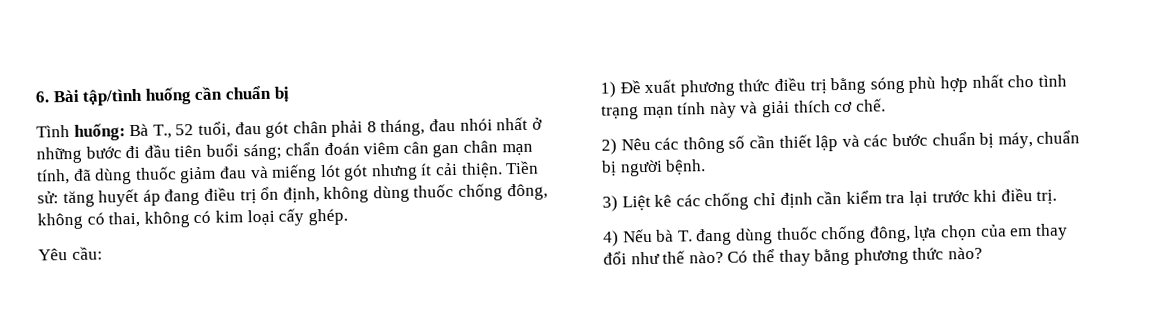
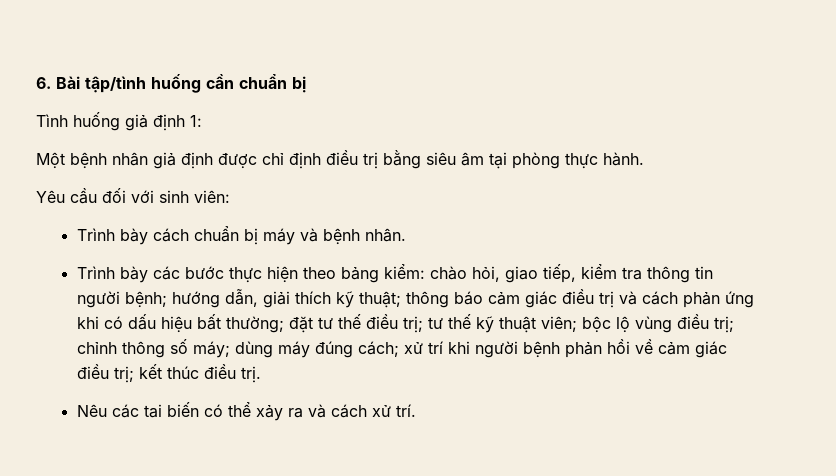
[73,116,543,141] [36,140,533,164] [37,160,540,185] [37,183,548,208] [37,208,348,230] [38,246,103,261] [600,74,1067,98] [601,98,886,120] [601,130,1081,155] [601,159,707,177] [602,188,1058,212] [603,223,1068,247] [603,246,983,266] huống: Bà T., 52 tuổi, đau gót chân phải 8 tháng, đau nhói nhất ở những bước đi đầu tiên buổi sáng; chẩn đoán viêm cân gan chân mạn tính, đã dùng thuốc giảm đau và miếng lót gót nhưng ít cải thiện. Tiền sử: tăng huyết áp đang điều trị ổn định, không dùng thuốc chống đông, không có thai, không có kim loại cấy ghép. // Yêu cầu: // 1) Đề xuất phương thức điều trị bằng sóng phù hợp nhất cho tình trạng mạn tính này và giải thích cơ chế. // 2) Nêu các thông số cần thiết lập và các bước chuẩn bị máy, chuẩn bị người bệnh. // 3) Liệt kê các chống chỉ định cần kiểm tra lại trước khi điều trị. // 4) Nếu bà T. đang dùng thuốc chống đông, lựa chọn của em thay đổi như thế nào? Có thể thay bằng phương thức nào? -> [73,112,202,131] [36,150,644,169] [36,188,230,204] [76,226,406,245] [76,264,713,283] [76,289,754,308] [76,314,734,333] [76,339,727,358] [76,364,261,383] [76,402,416,421] huống giả định 1: // Một bệnh nhân giả định được chỉ định điều trị bằng siêu âm tại phòng thực hành. // Yêu cầu đối với sinh viên: // Trình bày cách chuẩn bị máy và bệnh nhân. // Trình bày các bước thực hiện theo bảng kiểm: chào hỏi, giao tiếp, kiểm tra thông tin người bệnh; hướng dẫn, giải thích kỹ thuật; thông báo cảm giác điều trị và cách phản ứng khi có dấu hiệu bất thường; đặt tư thế điều trị; tư thế kỹ thuật viên; bộc lộ vùng điều trị; chỉnh thông số máy; dùng máy đúng cách; xử trí khi người bệnh phản hồi về cảm giác điều trị; kết thúc điều trị. // Nêu các tai biến có thể xảy ra và cách xử trí.

